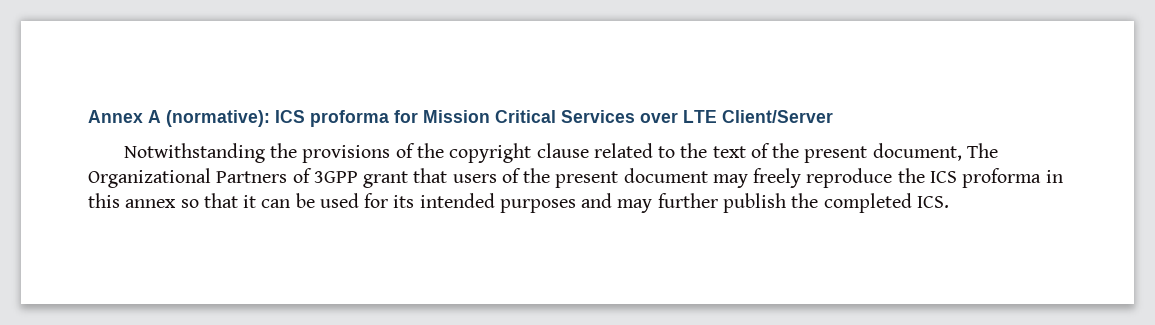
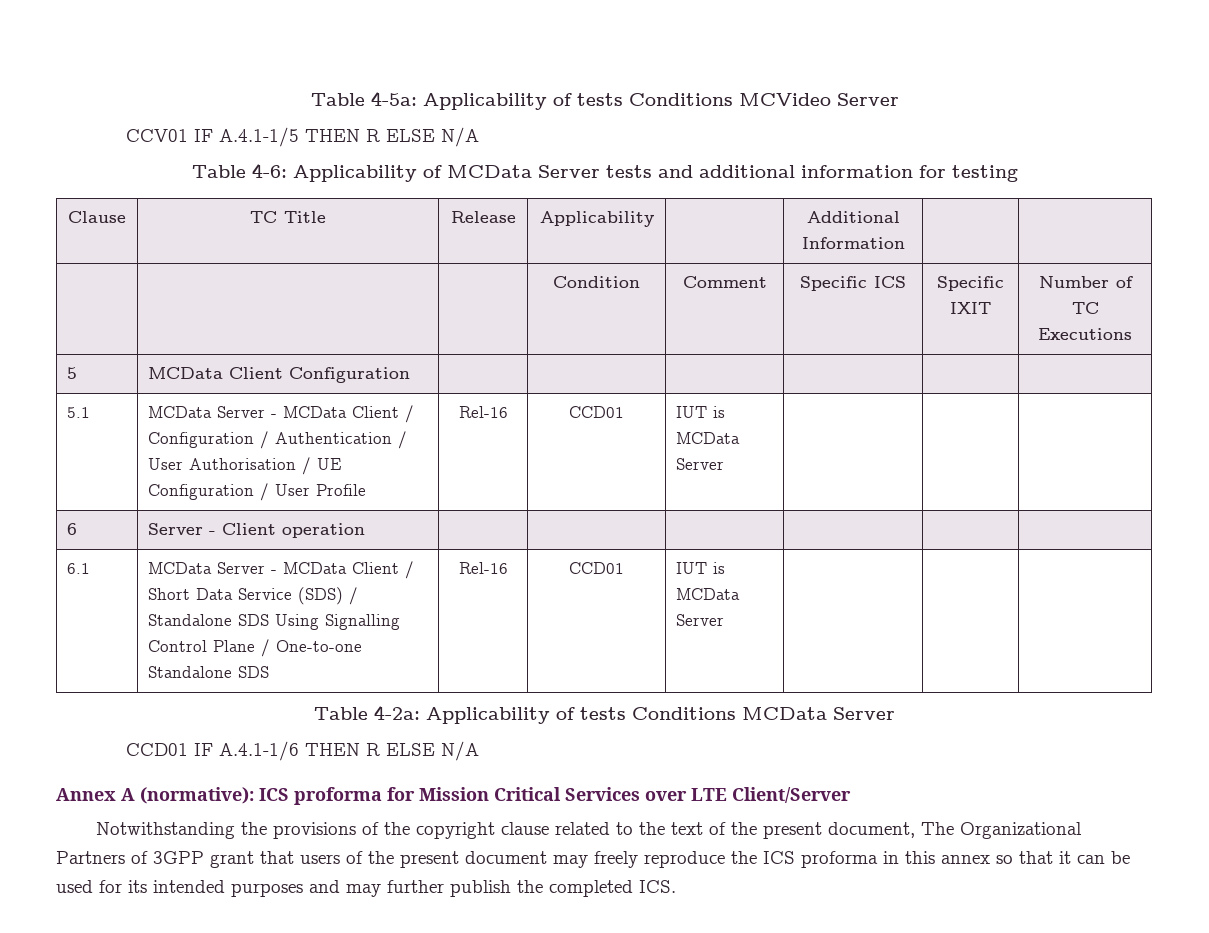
(88, 116) none -> [310,91,899,110] [126,127,480,147] [191,163,1018,182] [68,211,126,223] [250,211,326,223] [450,211,516,223] [539,211,654,227] [806,211,900,223] [801,237,905,249] [553,276,640,288] [682,276,767,288] [800,276,906,291] [937,276,1004,291] [950,302,991,314] [1038,276,1133,288] [1071,302,1099,314] [1038,328,1132,340] [67,367,78,379] [148,367,411,383] [67,407,91,418] [148,405,415,423] [148,431,408,449] [148,457,342,475] [148,483,367,501] [458,406,508,418] [569,406,624,418] [676,406,726,418] [676,432,741,444] [676,458,725,470] [67,523,78,535] [148,523,366,538] [67,563,91,574] [148,561,415,579] [148,587,359,605] [148,614,401,630] [148,639,363,657] [148,666,270,678] [458,562,508,574] [569,562,624,574] [676,562,726,574] [676,588,741,600] [676,614,725,626] [314,705,895,724] [126,741,480,761] Table 4-5a: Applicability of tests Conditions MCVideo Server // CCV01 IF A.4.1-1/5 THEN R ELSE N/A // Table 4-6: Applicability of MCData Server tests and additional information for testing // Clause | TC Title | Release | Applicability | | Additional Information | | // | | | Condition | Comment | Specific ICS | Specific IXIT | Number of TC Executions // 5 | MCData Client Configuration | | | | | | // 5.1 | MCData Server - MCData Client / Configuration / Authentication / User Authorisation / UE Configuration / User Profile | Rel-16 | CCD01 | IUT is MCData Server | | | // 6 | Server - Client operation | | | | | | // 6.1 | MCData Server - MCData Client / Short Data Service (SDS) / Standalone SDS Using Signalling Control Plane / One-to-one Standalone SDS | Rel-16 | CCD01 | IUT is MCData Server | | | // Table 4-2a: Applicability of tests Conditions MCData Server // CCD01 IF A.4.1-1/6 THEN R ELSE N/A //

